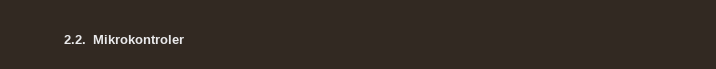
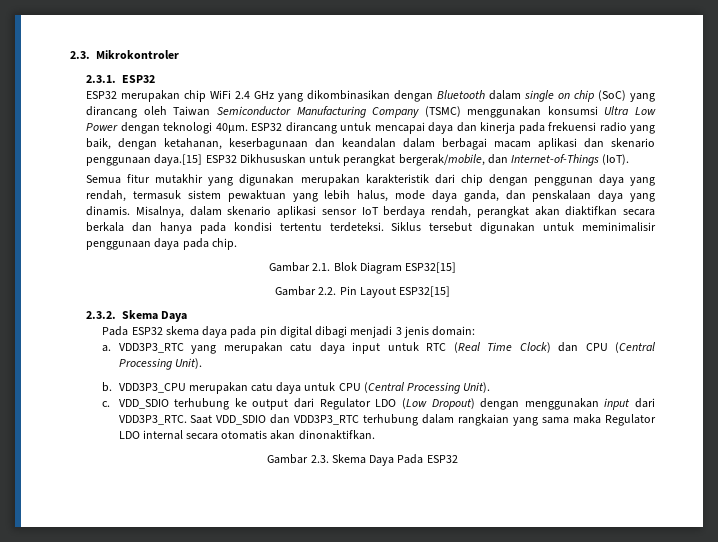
[64,35,86,44] 2.2. -> [70,51,90,59] 2.3.
(184, 39) none -> [86,75,156,83] [86,90,656,102] [86,106,656,118] [86,122,655,134] [86,138,655,150] [86,154,630,166] [86,174,655,186] [86,190,655,202] [86,206,656,218] [86,222,656,234] [86,238,237,250] [269,262,456,274] [275,286,450,298] [86,310,188,322] [102,326,475,338] [102,342,655,354] [118,358,202,370] [102,382,491,394] [102,398,655,410] [118,414,657,426] [118,430,375,440] [267,454,458,466] // 2.3.1. ESP32 // ESP32 merupakan chip WiFi 2.4 GHz yang dikombinasikan dengan Bluetooth dalam single on chip (SoC) yang dirancang oleh Taiwan Semiconductor Manufacturing Company (TSMC) menggunakan konsumsi Ultra Low Power dengan teknologi 40µm. ESP32 dirancang untuk mencapai daya dan kinerja pada frekuensi radio yang baik, dengan ketahanan, keserbagunaan dan keandalan dalam berbagai macam aplikasi dan skenario penggunaan daya.[15] ESP32 Dikhususkan untuk perangkat bergerak/mobile, dan Internet-of-Things (IoT). // Semua fitur mutakhir yang digunakan merupakan karakteristik dari chip dengan penggunan daya yang rendah, termasuk sistem pewaktuan yang lebih halus, mode daya ganda, dan penskalaan daya yang dinamis. Misalnya, dalam skenario aplikasi sensor IoT berdaya rendah, perangkat akan diaktifkan secara berkala dan hanya pada kondisi tertentu terdeteksi. Siklus tersebut digunakan untuk meminimalisir penggunaan daya pada chip. // Gambar 2.1. Blok Diagram ESP32[15] // Gambar 2.2. Pin Layout ESP32[15] // 2.3.2. Skema Daya // Pada ESP32 skema daya pada pin digital dibagi menjadi 3 jenis domain: // a. VDD3P3_RTC yang merupakan catu daya input untuk RTC (Real Time Clock) dan CPU (Central Processing Unit). // b. VDD3P3_CPU merupakan catu daya untuk CPU (Central Processing Unit). // c. VDD_SDIO terhubung ke output dari Regulator LDO (Low Dropout) dengan menggunakan input dari VDD3P3_RTC. Saat VDD_SDIO dan VDD3P3_RTC terhubung dalam rangkaian yang sama maka Regulator LDO internal secara otomatis akan dinonaktifkan. // Gambar 2.3. Skema Daya Pada ESP32

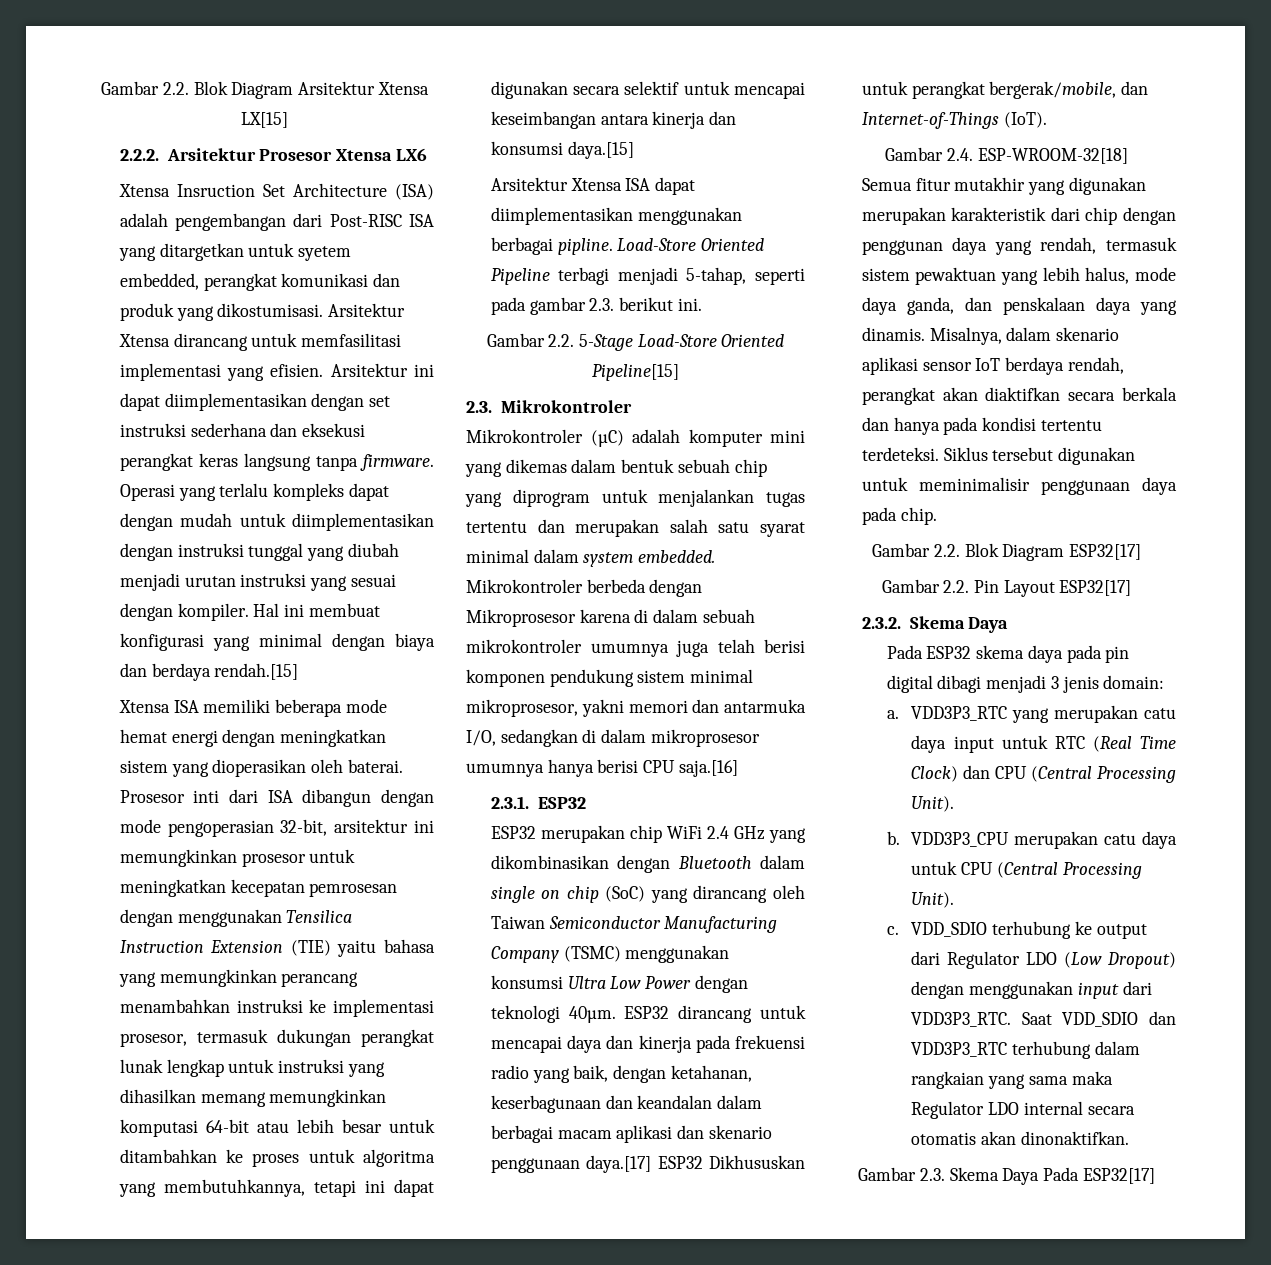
[70,50,179,59] 2.3. Mikrokontroler -> [101,81,429,99] [241,112,288,128] [119,148,427,161] [118,183,435,200] [119,213,435,231] [118,243,351,261] [119,273,400,291] [119,303,405,321] [118,333,401,351] [119,363,435,381] [119,393,390,411] [119,423,365,437] [119,453,435,471] [119,483,389,501] [119,513,434,531] [119,543,399,561] [119,573,396,591] [119,603,380,621] [119,633,436,651] [119,663,299,681] [118,699,387,717] [119,729,386,747] [119,759,403,777] [119,789,434,807] [119,819,435,837] [119,849,356,867] [119,879,398,897] [119,909,353,927] [119,939,436,957] [118,969,359,987] [119,999,434,1017] [119,1029,435,1047] [119,1059,385,1077] [119,1089,387,1107] [119,1119,435,1137] [119,1149,436,1167] [118,1179,435,1197] [490,81,805,99] [490,111,736,129] [490,141,634,159] [490,177,695,195] [490,207,742,225] [490,237,764,255] [490,267,805,285] [490,297,702,315] [486,333,785,351] [592,364,679,381] [466,400,632,413] [466,429,805,447] [465,459,767,477] [465,489,805,507] [466,519,805,537] [466,549,716,567] [466,579,703,597] [466,609,755,627] [466,639,805,657] [466,669,754,687] [466,699,806,717] [466,729,760,747] [466,759,738,777] Gambar 2.2. Blok Diagram Arsitektur Xtensa LX[15] // 2.2.2. Arsitektur Prosesor Xtensa LX6 // Xtensa Insruction Set Architecture (ISA) adalah pengembangan dari Post-RISC ISA yang ditargetkan untuk syetem embedded, perangkat komunikasi dan produk yang dikostumisasi. Arsitektur Xtensa dirancang untuk memfasilitasi implementasi yang efisien. Arsitektur ini dapat diimplementasikan dengan set instruksi sederhana dan eksekusi perangkat keras langsung tanpa firmware. Operasi yang terlalu kompleks dapat dengan mudah untuk diimplementasikan dengan instruksi tunggal yang diubah menjadi urutan instruksi yang sesuai dengan kompiler. Hal ini membuat konfigurasi yang minimal dengan biaya dan berdaya rendah.[15] // Xtensa ISA memiliki beberapa mode hemat energi dengan meningkatkan sistem yang dioperasikan oleh baterai. Prosesor inti dari ISA dibangun dengan mode pengoperasian 32-bit, arsitektur ini memungkinkan prosesor untuk meningkatkan kecepatan pemrosesan dengan menggunakan Tensilica Instruction Extension (TIE) yaitu bahasa yang memungkinkan perancang menambahkan instruksi ke implementasi prosesor, termasuk dukungan perangkat lunak lengkap untuk instruksi yang dihasilkan memang memungkinkan komputasi 64-bit atau lebih besar untuk ditambahkan ke proses untuk algoritma yang membutuhkannya, tetapi ini dapat digunakan secara selektif untuk mencapai keseimbangan antara kinerja dan konsumsi daya.[15] // Arsitektur Xtensa ISA dapat diimplementasikan menggunakan berbagai pipline. Load-Store Oriented Pipeline terbagi menjadi 5-tahap, seperti pada gambar 2.3. berikut ini. // Gambar 2.2. 5-Stage Load-Store Oriented Pipeline[15] // 2.3. Mikrokontroler // Mikrokontroler (µC) adalah komputer mini yang dikemas dalam bentuk sebuah chip yang diprogram untuk menjalankan tugas tertentu dan merupakan salah satu syarat minimal dalam system embedded. Mikrokontroler berbeda dengan Mikroprosesor karena di dalam sebuah mikrokontroler umumnya juga telah berisi komponen pendukung sistem minimal mikroprosesor, yakni memori dan antarmuka I/O, sedangkan di dalam mikroprosesor umumnya hanya berisi CPU saja.[16]
[154,154,203,166] daya.[15] -> [586,1155,652,1173] daya.[17]
(630, 159) none -> [885,147,1128,164] // Gambar 2.4. ESP-WROOM-32[18]
[312,262,456,274] 2.1. Blok Diagram ESP32[15] -> [933,543,1141,561] 2.2. Blok Diagram ESP32[17]
[398,286,450,297] ESP32[15] -> [1059,580,1132,596] ESP32[17]
[426,455,458,463] ESP32 -> [1082,1168,1155,1184] ESP32[17]

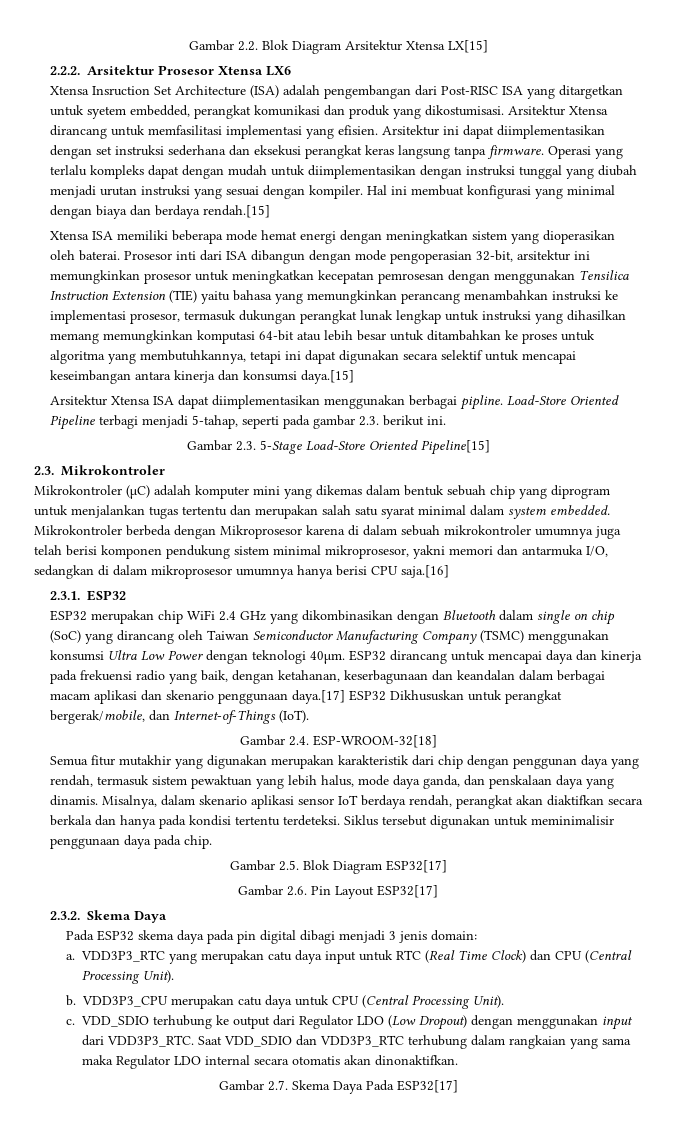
[548,334,575,347] 2.2. -> [235,441,256,451] 2.3.
[933,544,960,557] 2.2. -> [278,860,299,871] 2.5.
[943,580,970,593] 2.2. -> [287,886,307,896] 2.6.
[919,1168,945,1181] 2.3. -> [267,1080,288,1091] 2.7.

